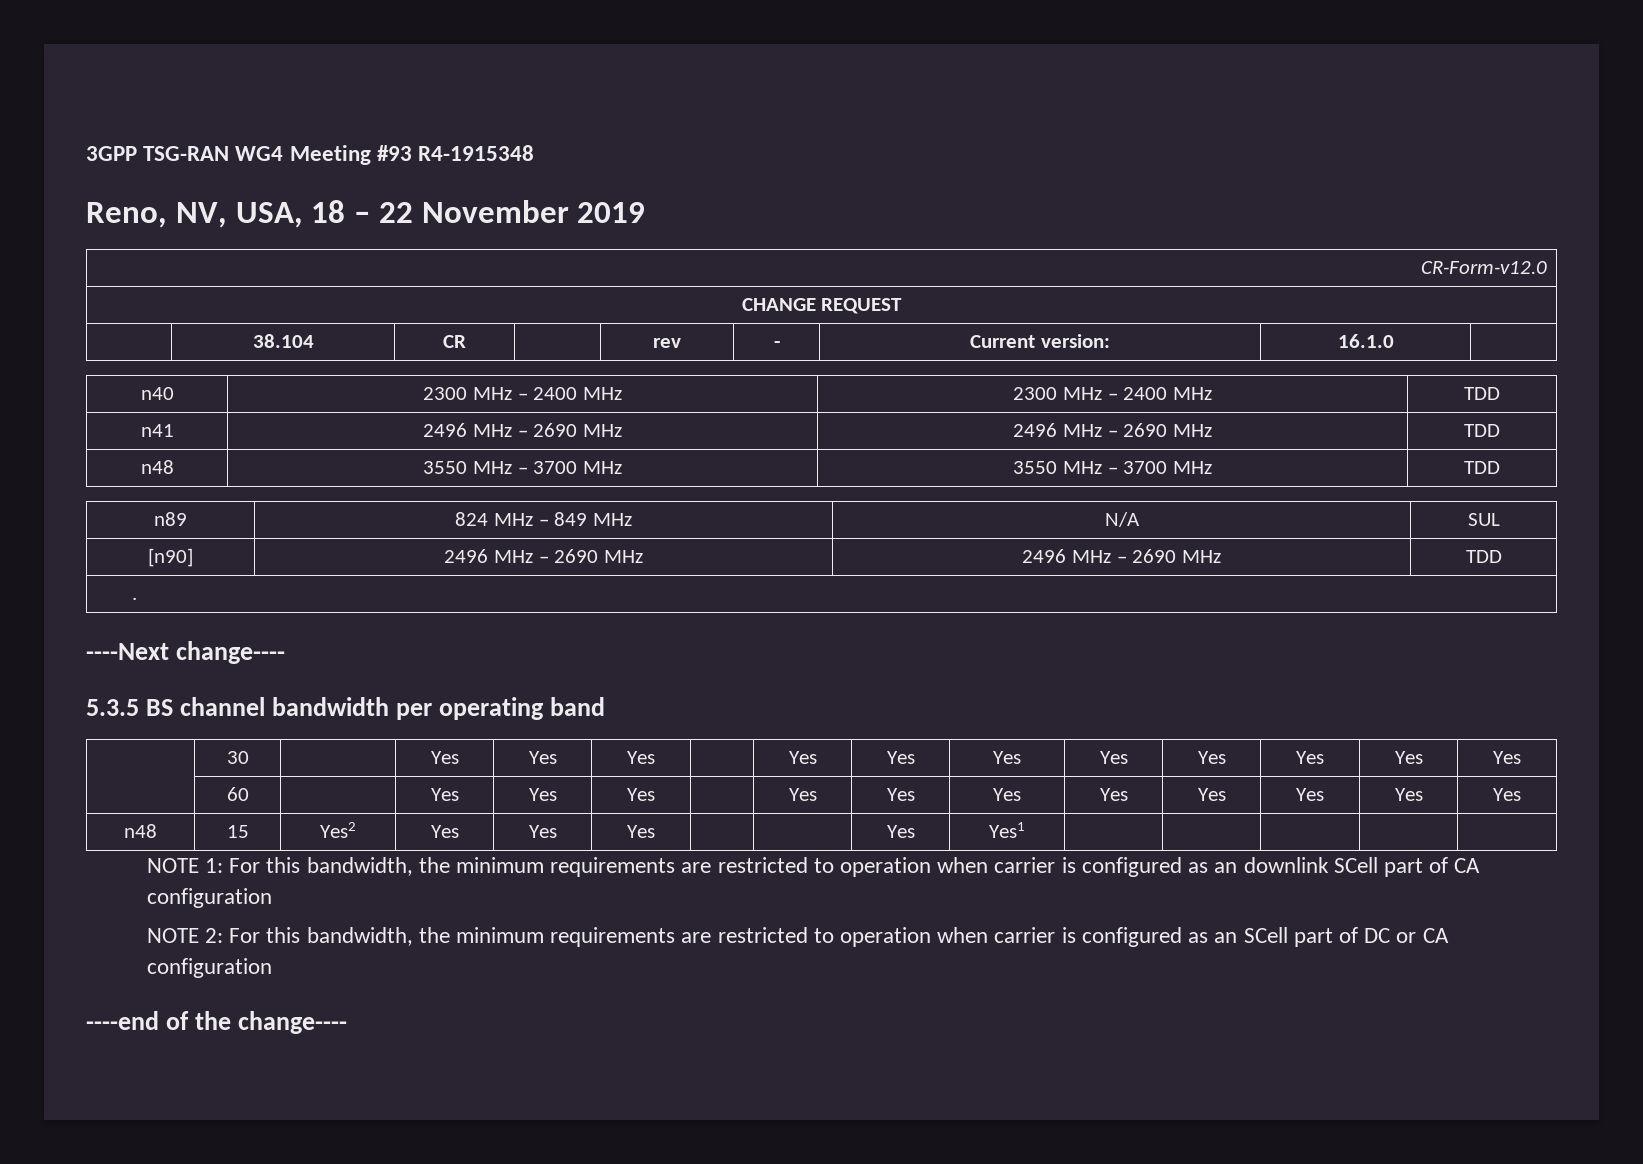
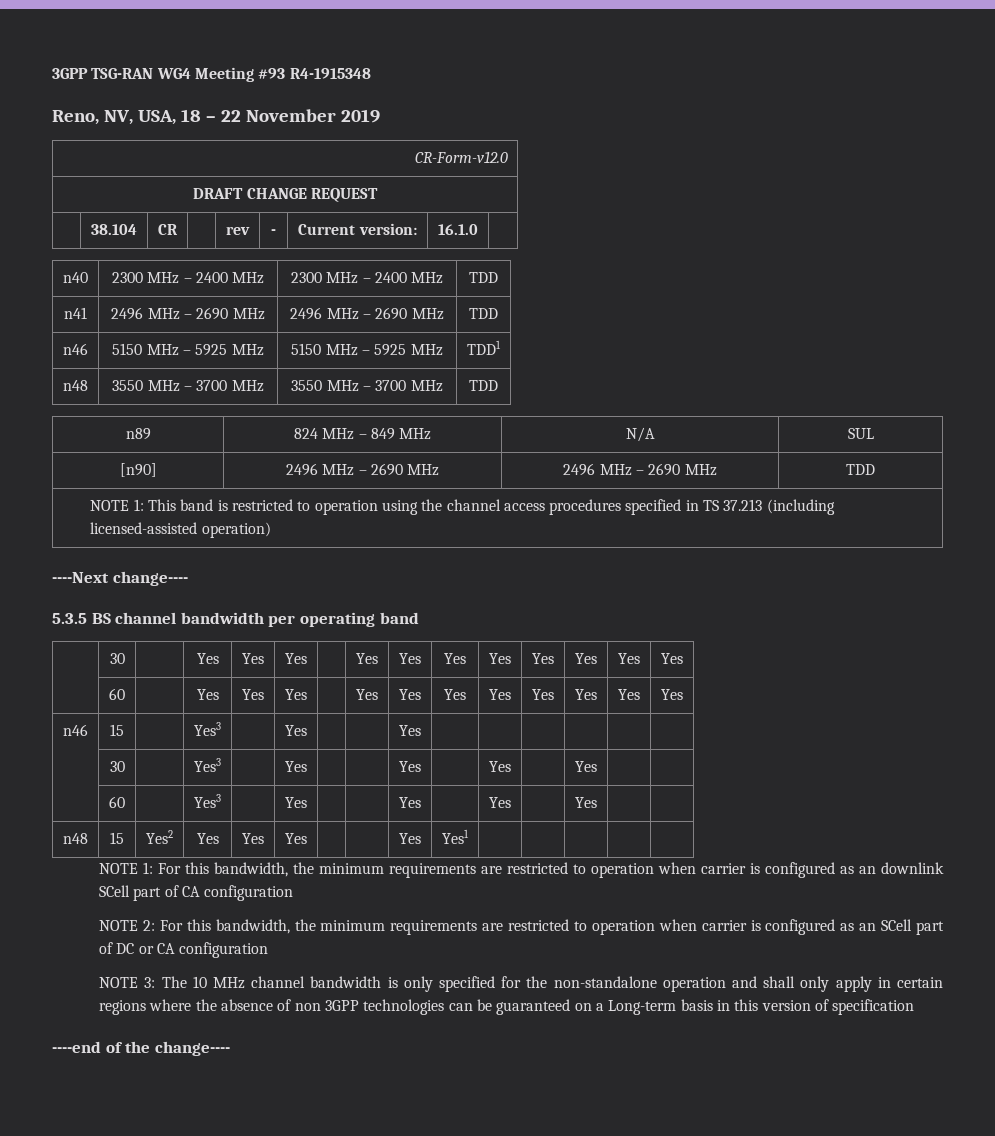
(1548, 267) none -> [193,188,244,199] DRAFT
(1500, 430) none -> [63,343,88,355] [112,343,264,356] [291,343,443,356] [467,340,501,355] // n46 | 5150 MHz – 5925 MHz | 5150 MHz – 5925 MHz | TDD1
[132,597,138,600] . -> [90,499,835,515] [90,522,271,538] NOTE 1: This band is restricted to operation using the channel access procedures specified in TS 37.213 (including licensed-assisted operation)
(1521, 794) none -> [63,724,88,736] [110,724,124,736] [194,722,221,736] [285,725,307,736] [399,725,421,736] [109,761,125,772] [194,758,221,772] [285,761,307,772] [399,761,421,772] [489,761,511,772] [575,761,597,772] [109,796,125,808] [194,794,221,808] [285,797,307,808] [399,797,421,808] [489,797,511,808] [575,797,597,808] // n46 | 15 | | Yes3 | | Yes | | | Yes | | | | | | // | 30 | | Yes3 | | Yes | | | Yes | | Yes | | Yes | | // | 60 | | Yes3 | | Yes | | | Yes | | Yes | | Yes | |
(272, 968) none -> [99,976,944,992] [99,999,915,1015] // NOTE 3: The 10 MHz channel bandwidth is only specified for the non-standalone operation and shall only apply in certain regions where the absence of non 3GPP technologies can be guaranteed on a Long-term basis in this version of specification

